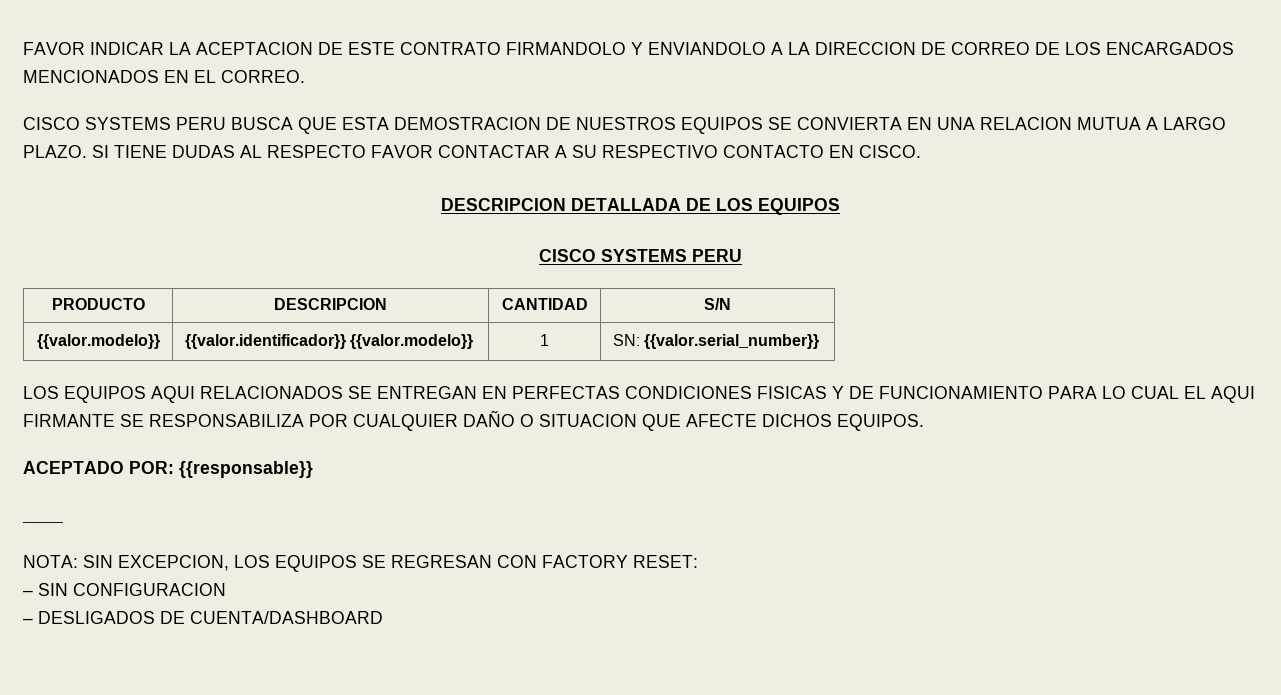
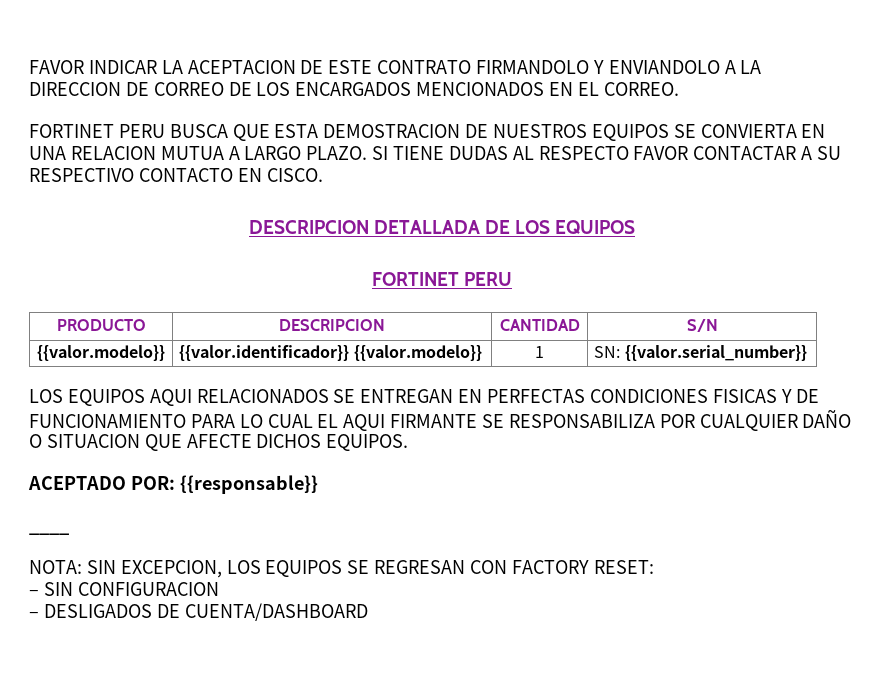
[23,117,171,130] CISCO SYSTEMS -> [29,124,114,138] FORTINET
[539,249,687,262] CISCO SYSTEMS -> [371,272,459,286] FORTINET

